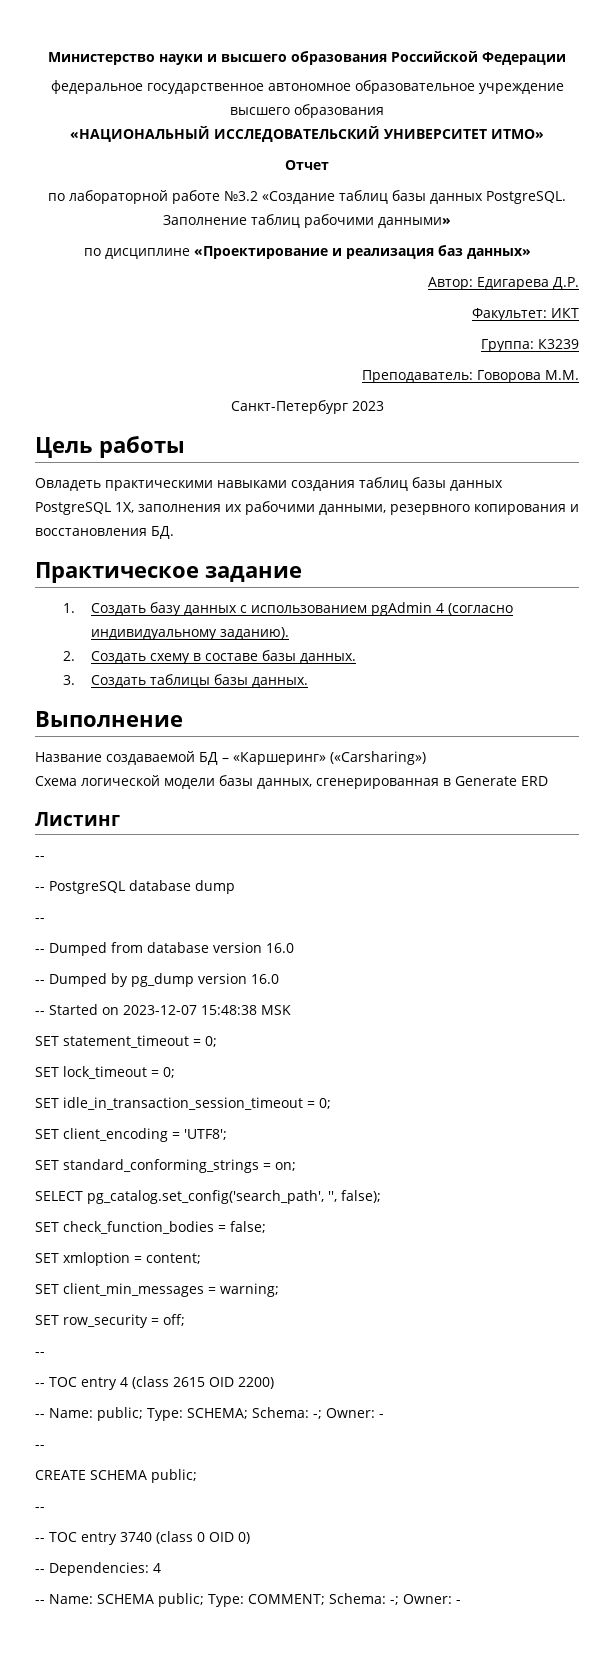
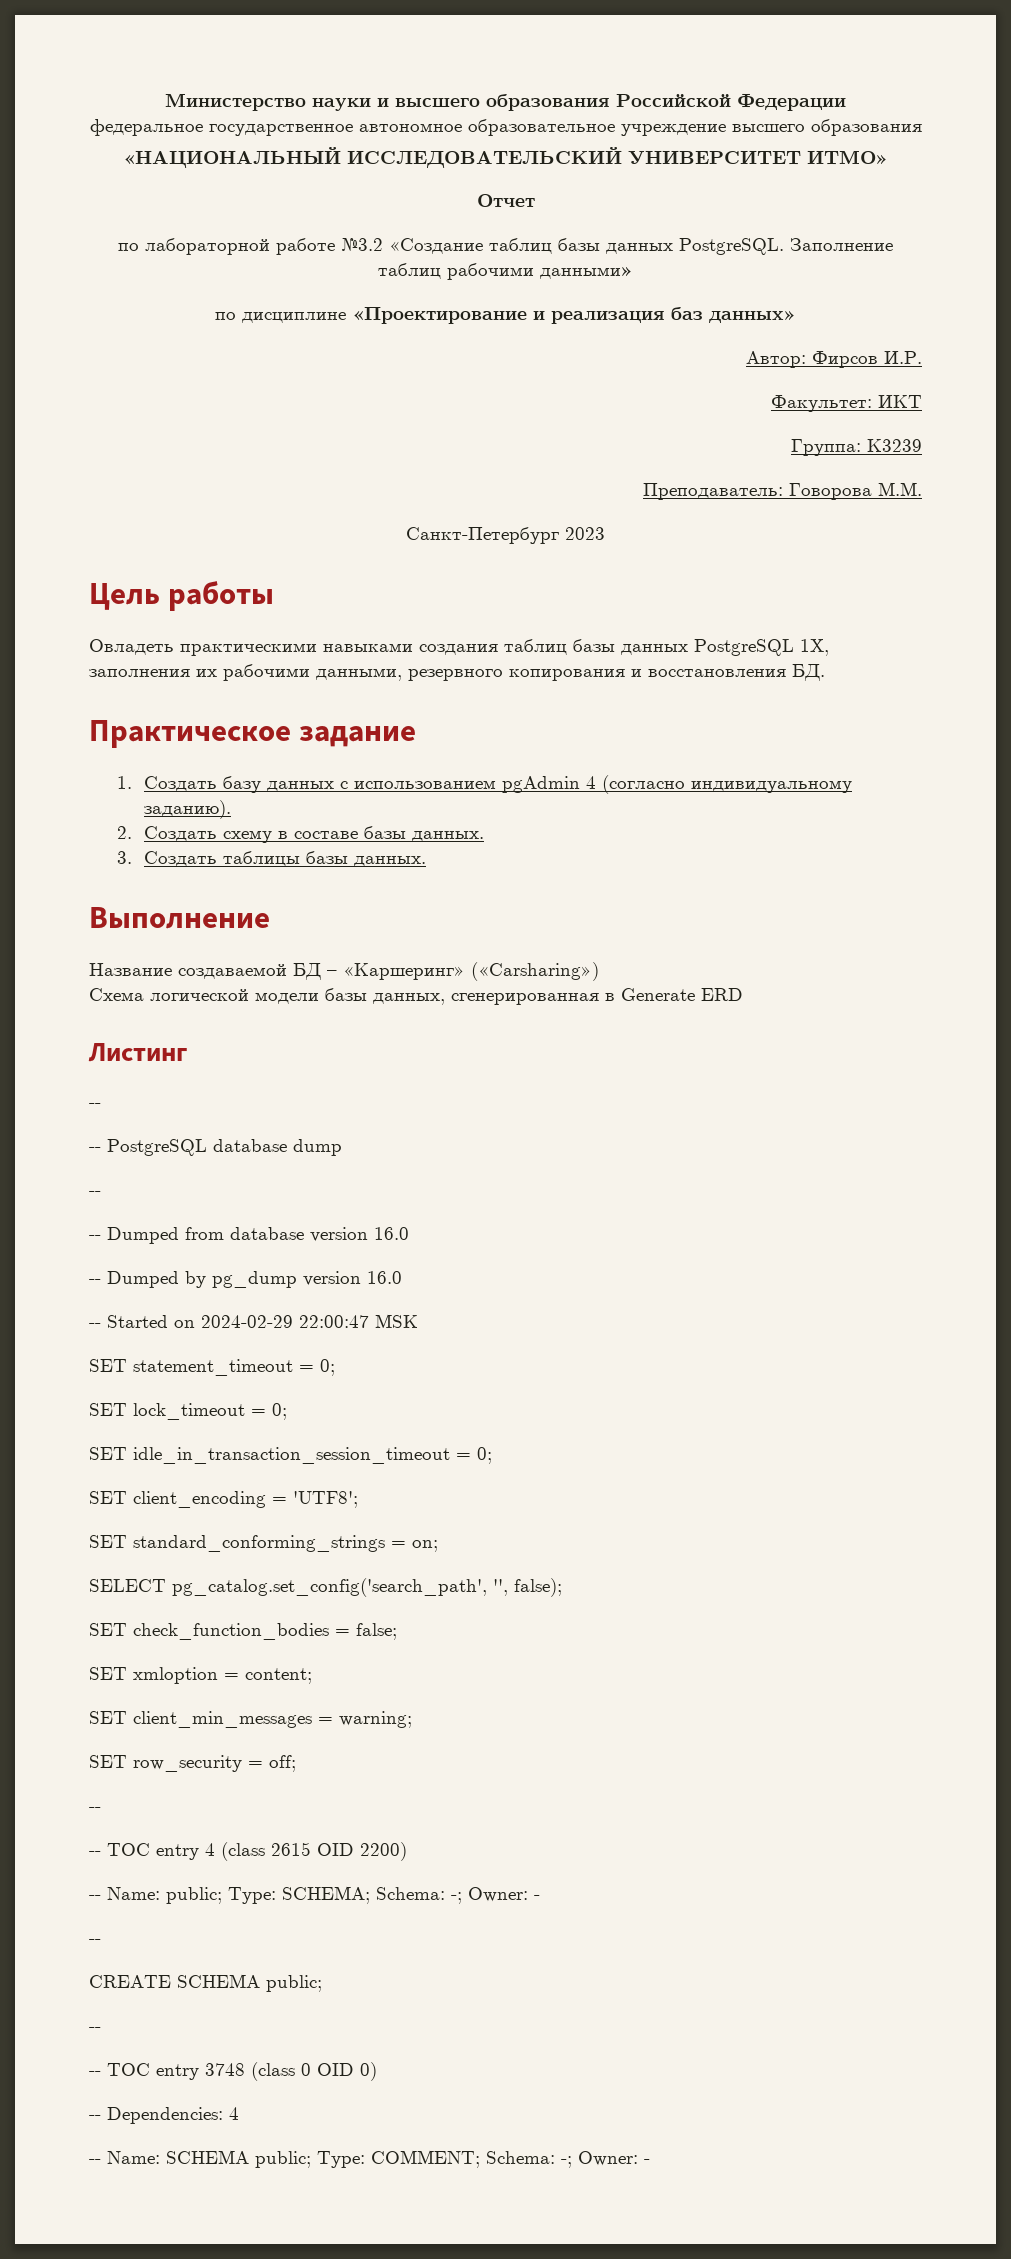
[477,277,579,290] Едигарева Д.Р. -> [812,351,922,368] Фирсов И.Р.
[123,1005,257,1015] 2023-12-07 15:48:38 -> [201,1315,369,1328] 2024-02-29 22:00:47
[120,1532,152,1542] 3740 -> [205,2063,245,2076] 3748

